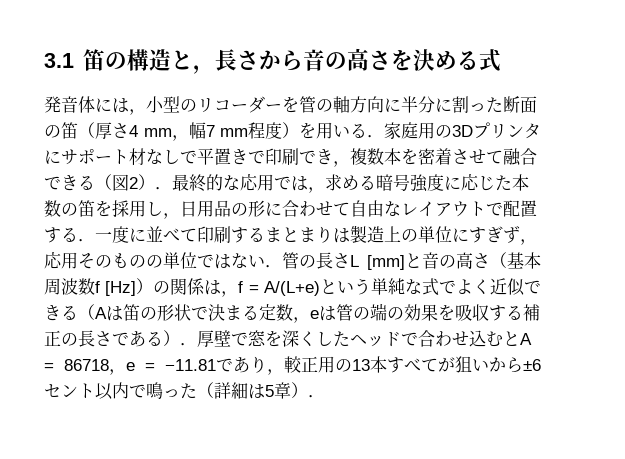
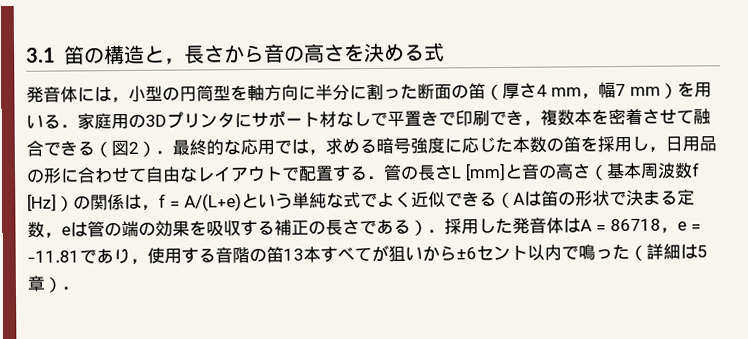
[197,96,333,113] リコーダーを管の -> [179,85,248,102] 円筒型を
[248,122,282,139] 程度 -> (661, 91) none
[95,225,537,245] [44,252,282,269] 一度に並べて印刷するまとまりは製造上の単位にすぎず，応用そのものの単位ではない． -> (385, 177) none
[197,330,520,347] 厚壁で窓を深くしたヘッドで合わせ込むと -> [444,217,581,235] 採用した発音体は
[284,356,352,373] 較正用の -> [147,246,284,264] 使用する音階の笛

